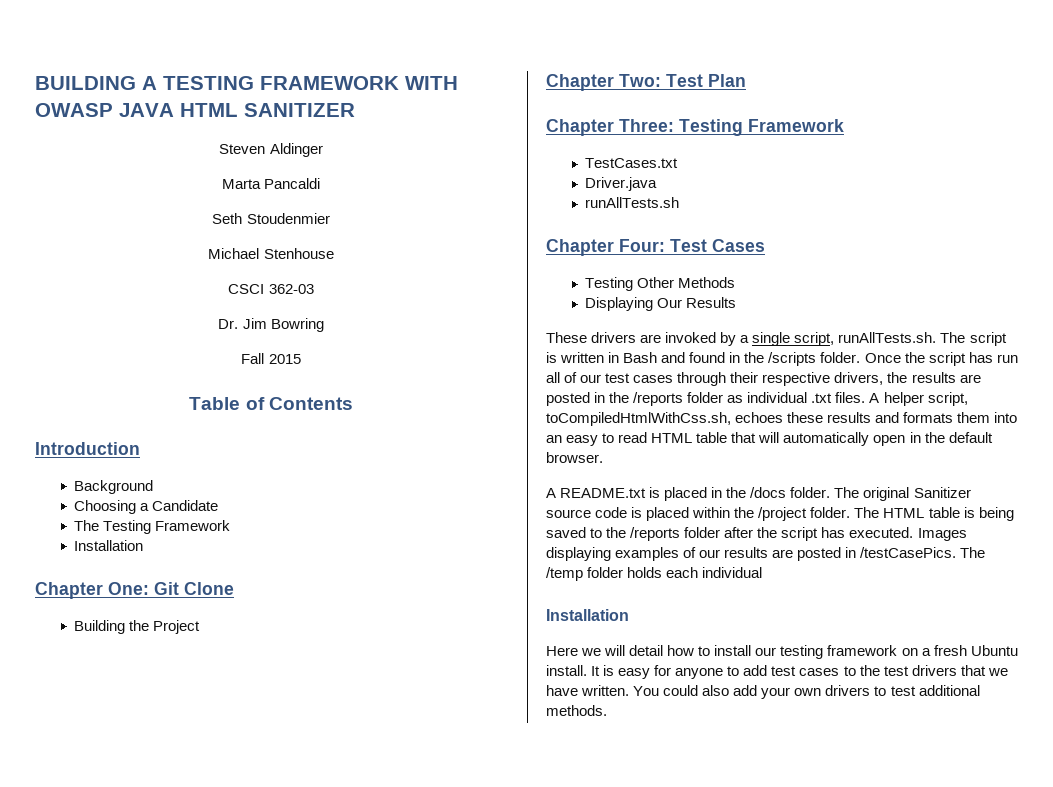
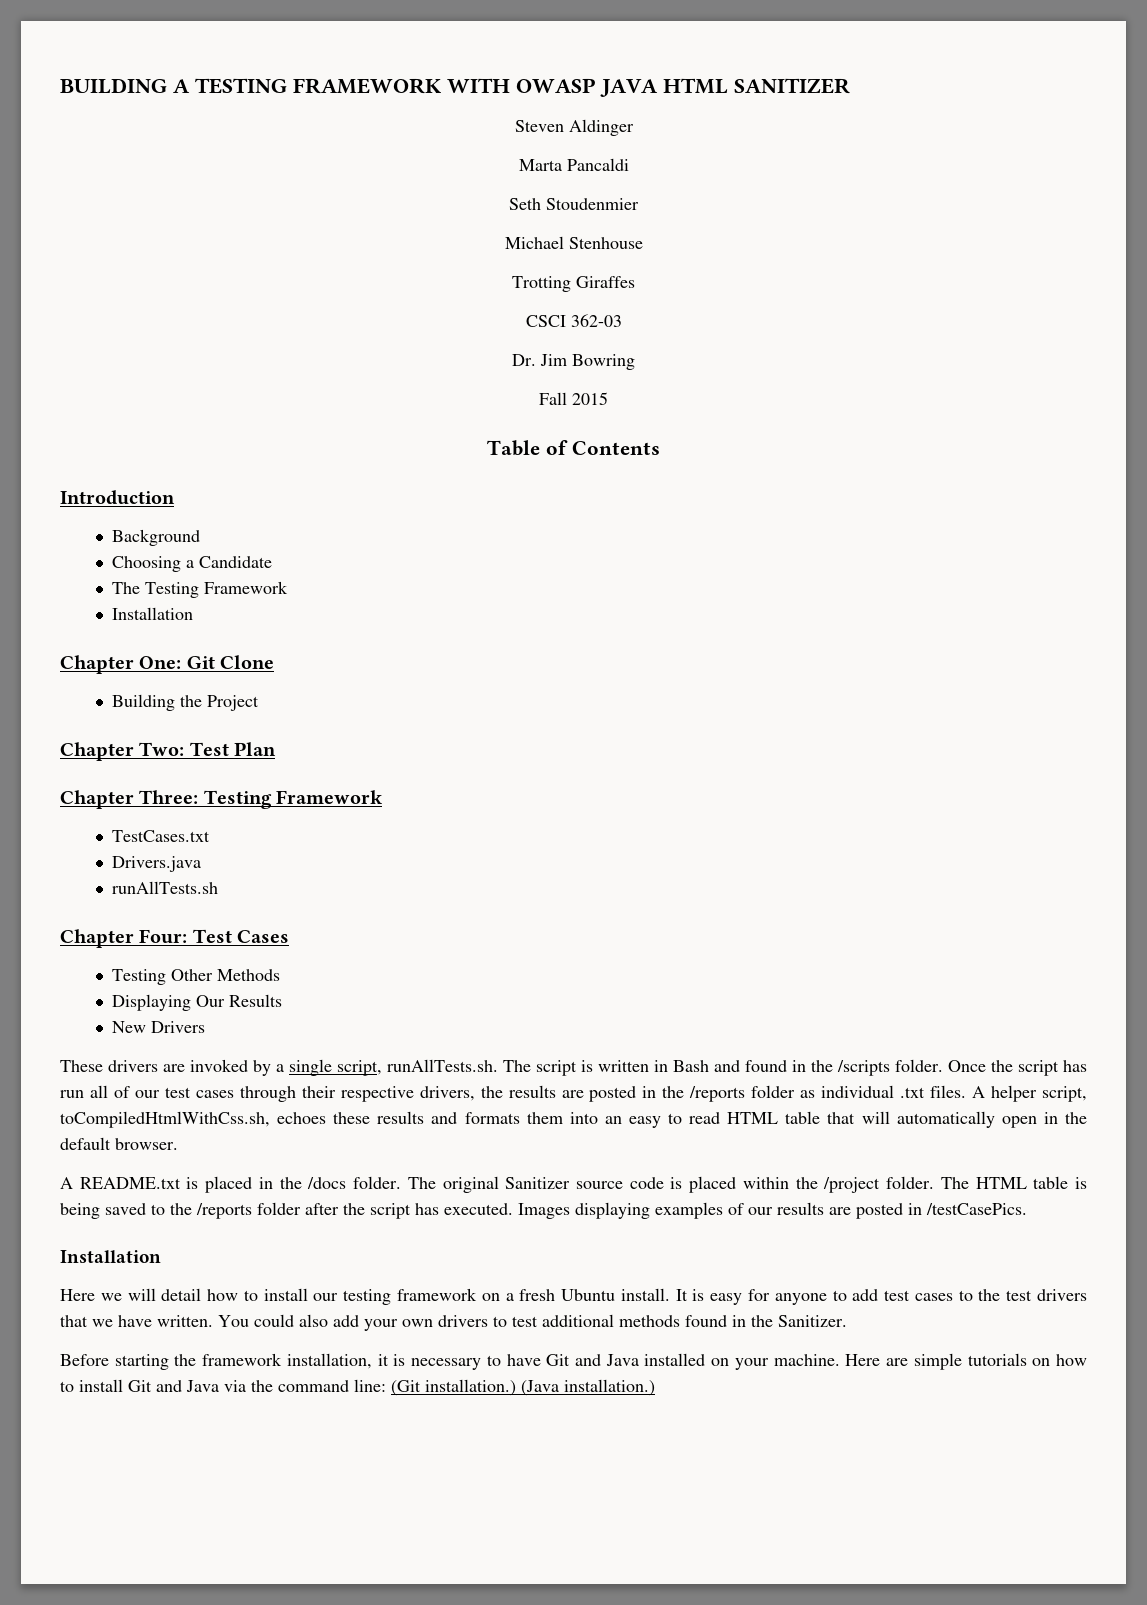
(334, 253) none -> [512,276,635,292] // Trotting Giraffes
[585,177,658,191] Driver.java -> [111,856,201,872] Drivers.java
(737, 302) none -> [111,1021,205,1033] // New Drivers
[960,547,986,558] [546,567,763,581] The /temp folder holds each individual -> (1027, 1209) none
[546,705,607,716] methods. -> [619,1315,847,1327] [60,1353,1088,1370] [60,1379,655,1396] methods found in the Sanitizer. // Before starting the framework installation, it is necessary to have Git and Java installed on your machine. Here are simple tutorials on how to install Git and Java via the command line: (Git installation.) (Java installation.)

